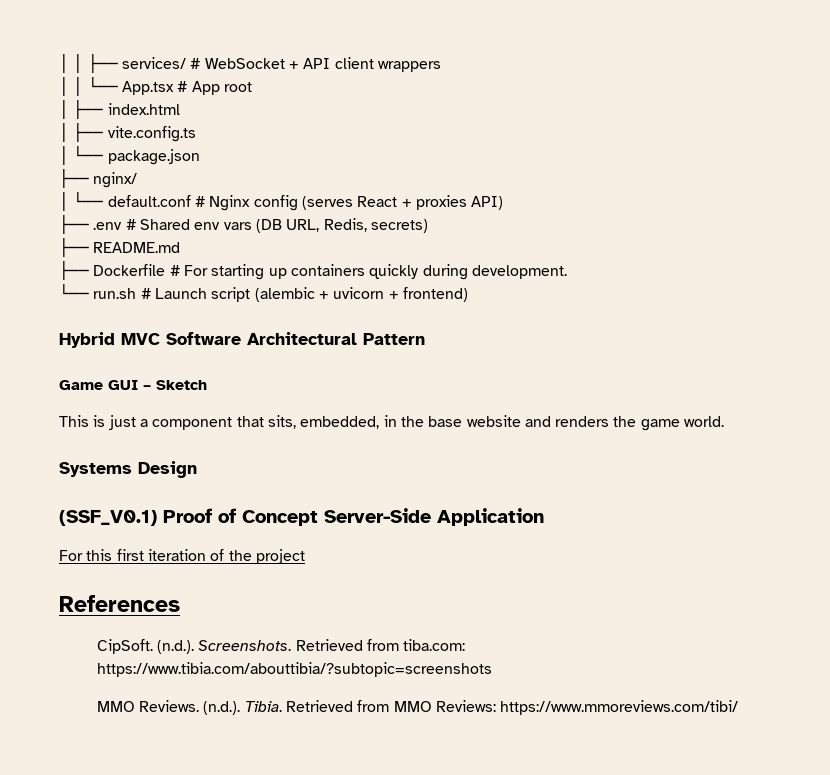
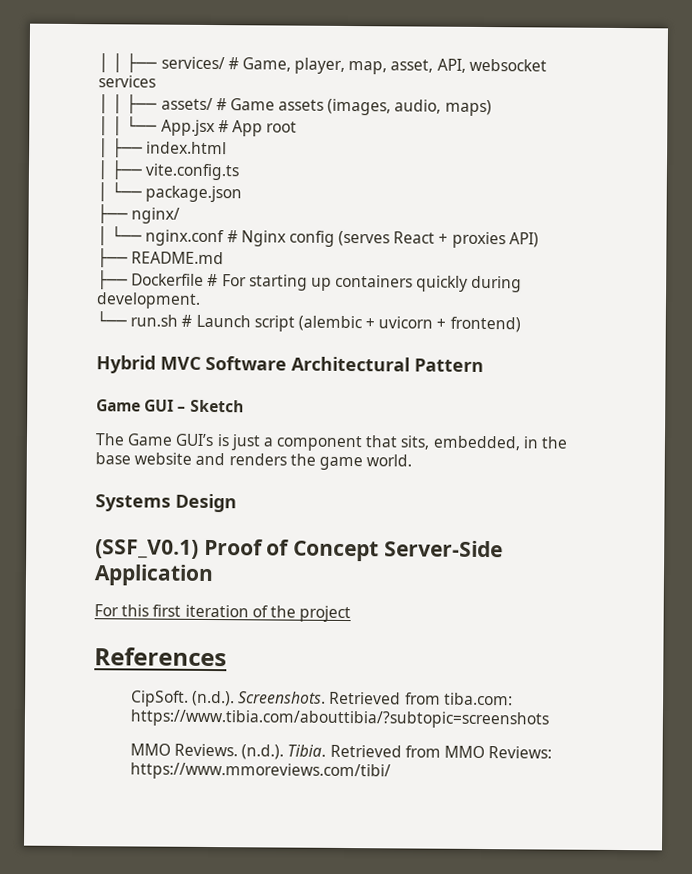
[204,57,441,72] WebSocket + API client wrappers -> [241,57,547,75] [98,75,156,88] [98,93,492,117] Game, player, map, asset, API, websocket services // │ │ ├── assets/ # Game assets (images, audio, maps)
[121,81,174,95] App.tsx -> [160,119,215,137] App.jsx
[107,195,191,207] default.conf -> [145,229,225,247] nginx.conf
[59,214,428,234] // ├── .env # Shared env vars (DB URL, Redis, secrets) -> (539, 240) none
[59,415,89,427] This -> [95,433,215,447] The Game GUI’s

